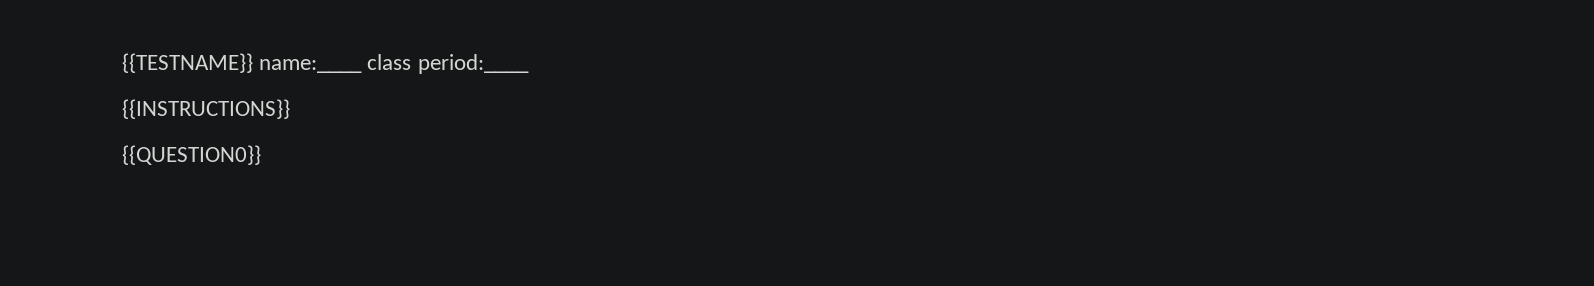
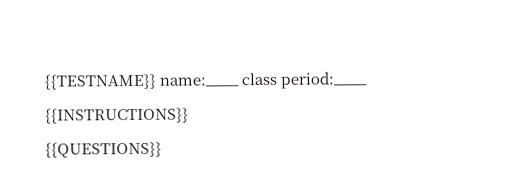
[122,145,261,165] {{QUESTION0}} -> [45,141,162,158] {{QUESTIONS}}

